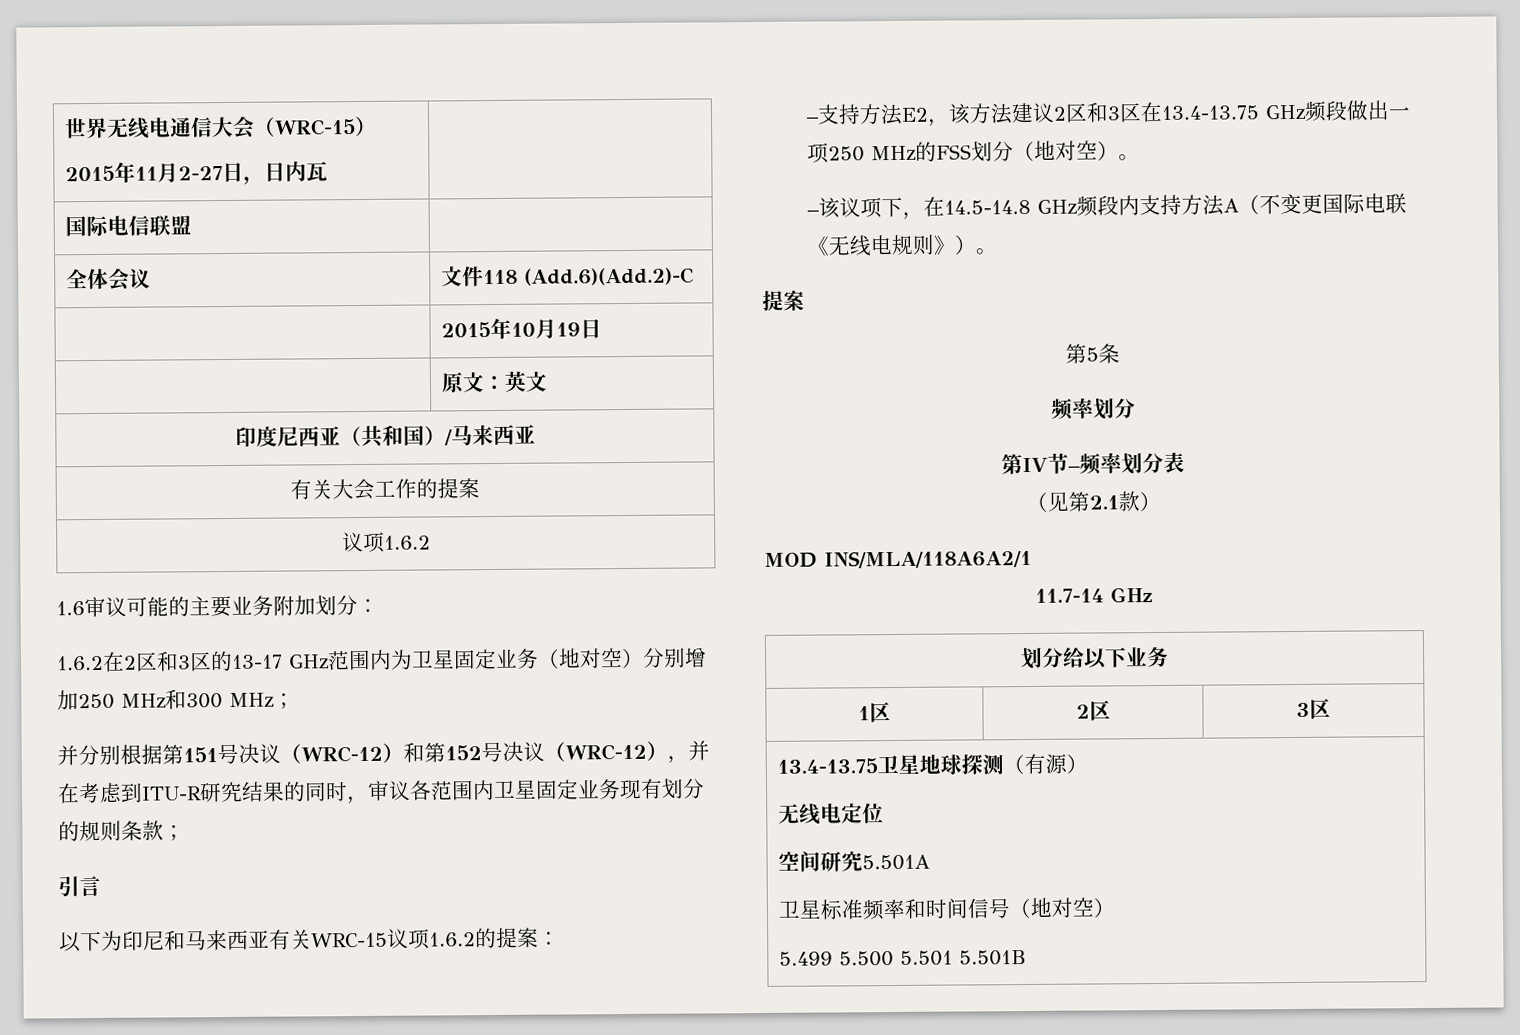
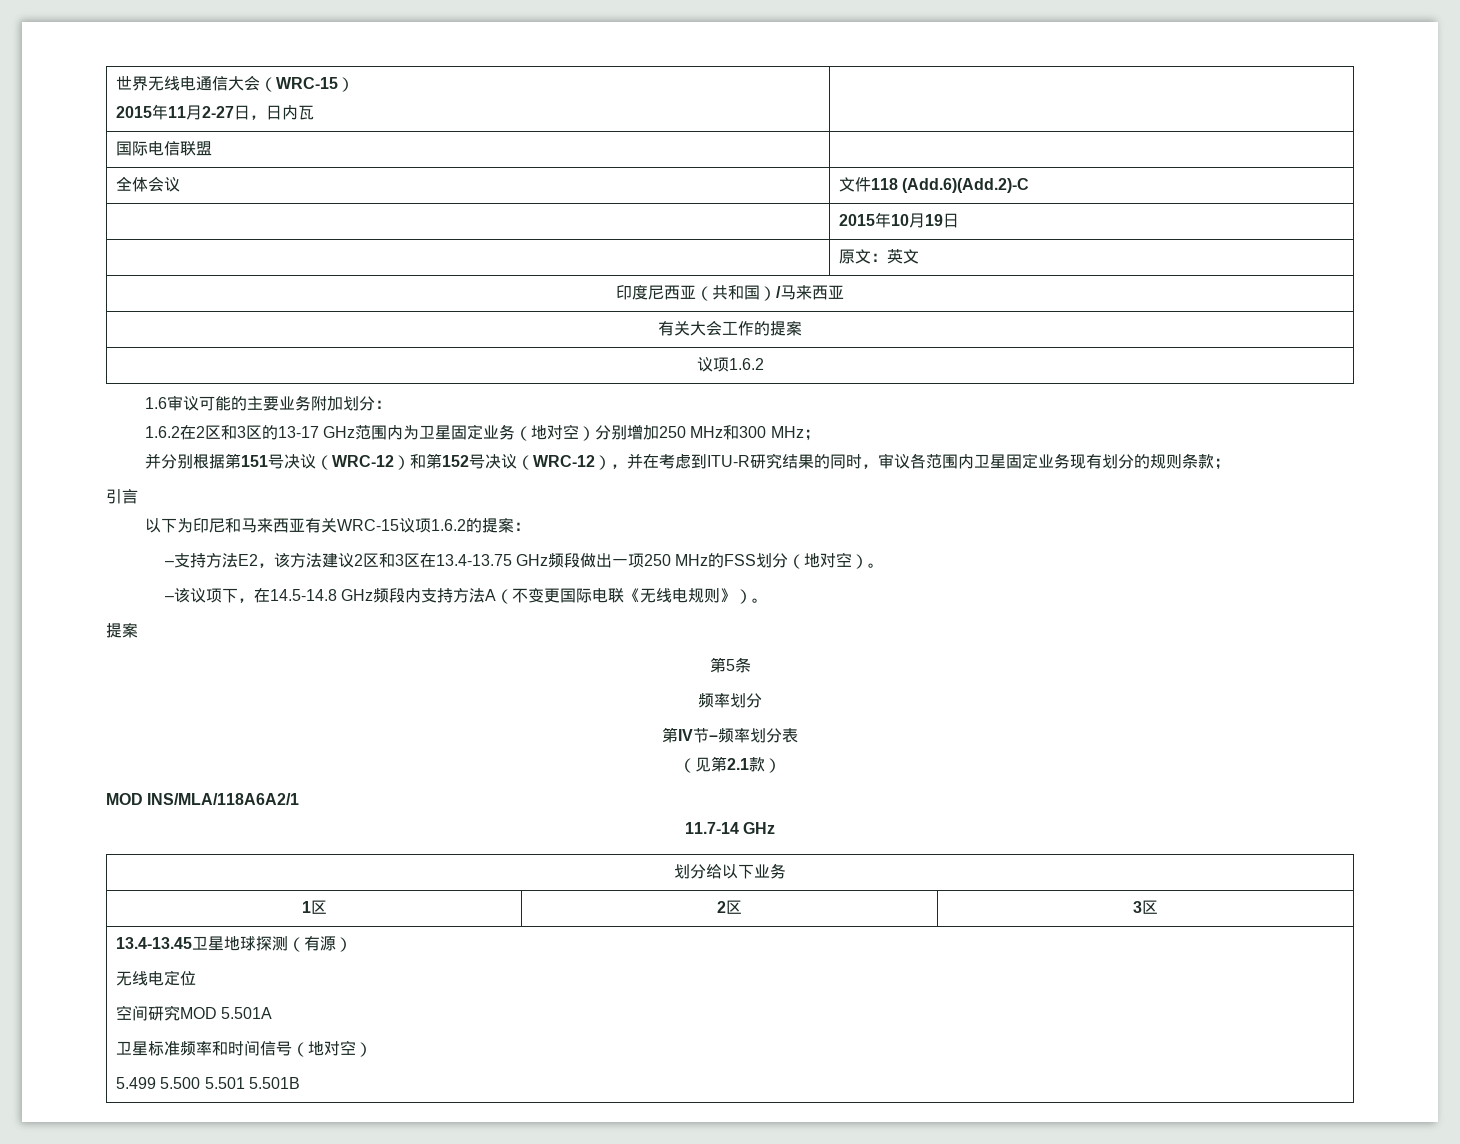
[777,758,879,774] 13.4-13.75 -> [115,937,192,949] 13.4-13.45
(864, 861) none -> [179,1007,217,1019] MOD

